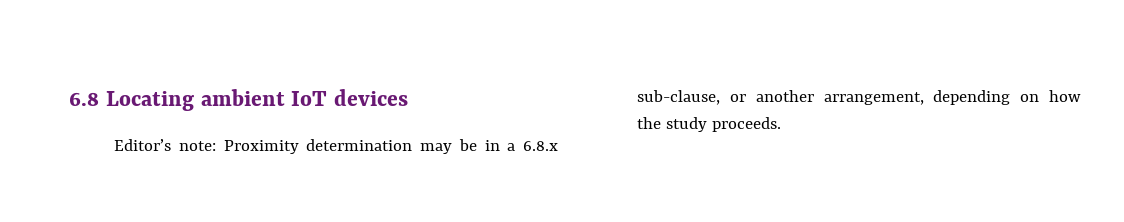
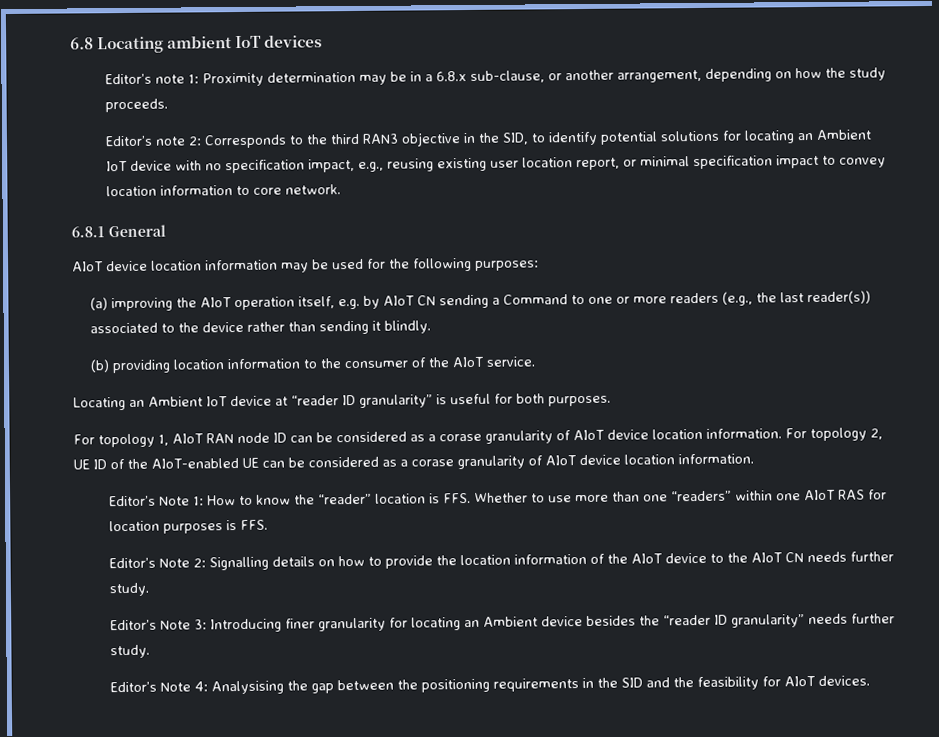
[178,141,216,151] note: -> [155,74,200,84] note 1:
(782, 124) none -> [105,129,873,149] [106,154,887,174] [106,184,342,197] [71,224,166,238] [72,257,539,273] [89,290,871,312] [89,320,431,335] [89,356,535,374] [73,393,611,411] [73,427,883,448] [73,453,754,470] [109,489,888,507] [109,519,269,534] [109,551,895,571] [109,582,150,597] [110,613,896,633] [110,644,151,659] [110,675,871,695] // Editor’s note 2: Corresponds to the third RAN3 objective in the SID, to identify potential solutions for locating an Ambient IoT device with no specification impact, e.g., reusing existing user location report, or minimal specification impact to convey location information to core network. // 6.8.1 General // AIoT device location information may be used for the following purposes: // (a) improving the AIoT operation itself, e.g. by AIoT CN sending a Command to one or more readers (e.g., the last reader(s)) associated to the device rather than sending it blindly. // (b) providing location information to the consumer of the AIoT service. // Locating an Ambient IoT device at “reader ID granularity” is useful for both purposes. // For topology 1, AIoT RAN node ID can be considered as a corase granularity of AIoT device location information. For topology 2, UE ID of the AIoT-enabled UE can be considered as a corase granularity of AIoT device location information. // Editor’s Note 1: How to know the “reader” location is FFS. Whether to use more than one “readers” within one AIoT RAS for location purposes is FFS. // Editor’s Note 2: Signalling details on how to provide the location information of the AIoT device to the AIoT CN needs further study. // Editor’s Note 3: Introducing finer granularity for locating an Ambient device besides the “reader ID granularity” needs further study. // Editor’s Note 4: Analysising the gap between the positioning requirements in the SID and the feasibility for AIoT devices.

